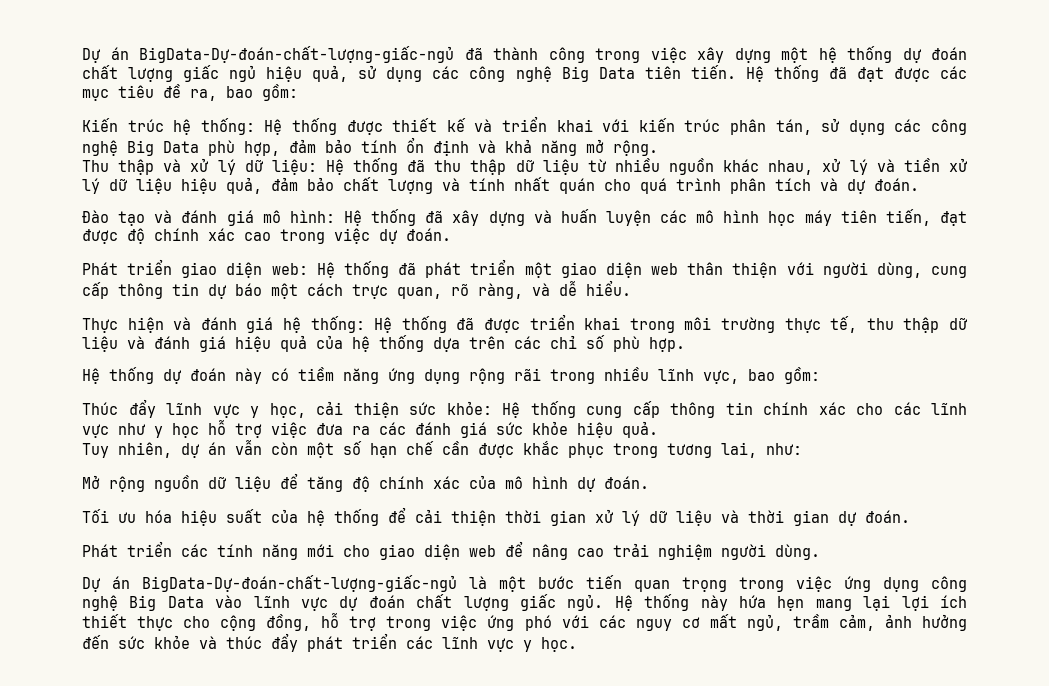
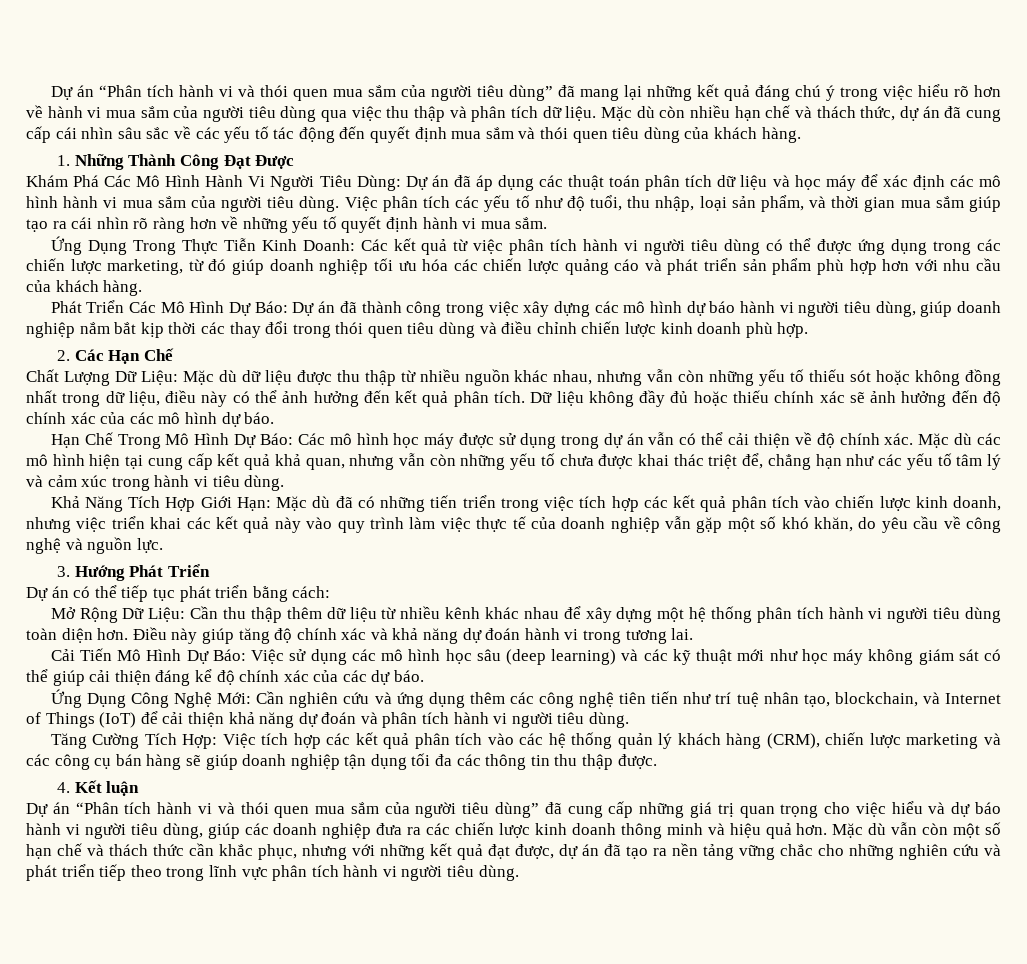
[82,46,454,63] Dự án BigData-Dự-đoán-chất-lượng-giấc-ngủ -> [50,84,1002,101] [26,105,1001,122] [26,126,801,143] [57,154,295,170] [26,174,1002,191] [26,195,1002,212] [26,216,548,233] [50,236,1002,255] [26,258,1002,275] [26,280,143,296] [50,300,336,316] Dự án “Phân tích hành vi và thói quen mua sắm của người tiêu dùng” đã mang lại những kết quả đáng chú ý trong việc hiểu rõ hơn về hành vi mua sắm của người tiêu dùng qua việc thu thập và phân tích dữ liệu. Mặc dù còn nhiều hạn chế và thách thức, dự án đã cung cấp cái nhìn sâu sắc về các yếu tố tác động đến quyết định mua sắm và thói quen tiêu dùng của khách hàng. // 1. Những Thành Công Đạt Được // Khám Phá Các Mô Hình Hành Vi Người Tiêu Dùng: Dự án đã áp dụng các thuật toán phân tích dữ liệu và học máy để xác định các mô hình hành vi mua sắm của người tiêu dùng. Việc phân tích các yếu tố như độ tuổi, thu nhập, loại sản phẩm, và thời gian mua sắm giúp tạo ra cái nhìn rõ ràng hơn về những yếu tố quyết định hành vi mua sắm. // Ứng Dụng Trong Thực Tiễn Kinh Doanh: Các kết quả từ việc phân tích hành vi người tiêu dùng có thể được ứng dụng trong các chiến lược marketing, từ đó giúp doanh nghiệp tối ưu hóa các chiến lược quảng cáo và phát triển sản phẩm phù hợp hơn với nhu cầu của khách hàng. // Phát Triển Các Mô Hình Dự Báo: Dự án
[781,46,967,63] [82,65,967,82] [82,84,298,101] [82,116,968,135] [82,137,658,156] [82,158,579,175] một hệ thống dự đoán chất lượng giấc ngủ hiệu quả, sử dụng các công nghệ Big Data tiên tiến. Hệ thống đã đạt được các mục tiêu đề ra, bao gồm: // Kiến trúc hệ thống: Hệ thống được thiết kế và triển khai với kiến trúc phân tán, sử dụng các công nghệ Big Data phù hợp, đảm bảo tính ổn định và khả năng mở rộng. // Thu thập và xử lý dữ liệu: Hệ thống đã thu thập dữ liệu -> [594,301,1001,317] [26,321,809,338] [57,348,174,364] [26,369,396,386] các mô hình dự báo hành vi người tiêu dùng, giúp doanh nghiệp nắm bắt kịp thời các thay đổi trong thói quen tiêu dùng và điều chỉnh chiến lược kinh doanh phù hợp. // 2. Các Hạn Chế // Chất Lượng Dữ Liệu: Mặc dù dữ liệu được thu thập
[822,158,968,175] [82,177,919,194] [82,209,967,226] [82,228,451,244] [82,259,967,278] [82,280,631,299] [82,314,968,333] [82,335,685,352] [82,367,820,384] [82,399,967,418] [82,420,658,438] [82,442,226,458] xử lý và tiền xử lý dữ liệu hiệu quả, đảm bảo chất lượng và tính nhất quán cho quá trình phân tích và dự đoán. // Đào tạo và đánh giá mô hình: Hệ thống đã xây dựng và huấn luyện các mô hình học máy tiên tiến, đạt được độ chính xác cao trong việc dự đoán. // Phát triển giao diện web: Hệ thống đã phát triển một giao diện web thân thiện với người dùng, cung cấp thông tin dự báo một cách trực quan, rõ ràng, và dễ hiểu. // Thực hiện và đánh giá hệ thống: Hệ thống đã được triển khai trong môi trường thực tế, thu thập dữ liệu và đánh giá hiệu quả của hệ thống dựa trên các chỉ số phù hợp. // Hệ thống dự đoán này có tiềm năng ứng dụng rộng rãi trong nhiều lĩnh vực, bao gồm: // Thúc đẩy lĩnh vực y học, cải thiện sức khỏe: Hệ thống cung cấp thông tin chính xác cho các lĩnh vực như y học hỗ trợ việc đưa ra các đánh giá sức khỏe hiệu quả. // Tuy nhiên, dự án -> [597,369,1001,386] [26,390,1002,407] [26,412,275,427] [50,432,1001,449] [26,453,1002,470] [26,475,285,491] [50,495,1001,512] [26,516,1001,533] [26,537,163,554] [57,564,210,581] [26,585,331,602] [50,606,1002,623] [26,627,694,644] [50,648,1001,665] [26,669,425,686] [50,689,1001,708] [26,711,630,728] [50,732,1002,749] [26,753,657,770] [57,780,140,796] [26,801,1002,818] [26,822,887,839] nhưng vẫn còn những yếu tố thiếu sót hoặc không đồng nhất trong dữ liệu, điều này có thể ảnh hưởng đến kết quả phân tích. Dữ liệu không đầy đủ hoặc thiếu chính xác sẽ ảnh hưởng đến độ chính xác của các mô hình dự báo. // Hạn Chế Trong Mô Hình Dự Báo: Các mô hình học máy được sử dụng trong dự án vẫn có thể cải thiện về độ chính xác. Mặc dù các mô hình hiện tại cung cấp kết quả khả quan, nhưng vẫn còn những yếu tố chưa được khai thác triệt để, chẳng hạn như các yếu tố tâm lý và cảm xúc trong hành vi tiêu dùng. // Khả Năng Tích Hợp Giới Hạn: Mặc dù đã có những tiến triển trong việc tích hợp các kết quả phân tích vào chiến lược kinh doanh, nhưng việc triển khai các kết quả này vào quy trình làm việc thực tế của doanh nghiệp vẫn gặp một số khó khăn, do yêu cầu về công nghệ và nguồn lực. // 3. Hướng Phát Triển // Dự án có thể tiếp tục phát triển bằng cách: // Mở Rộng Dữ Liệu: Cần thu thập thêm dữ liệu từ nhiều kênh khác nhau để xây dựng một hệ thống phân tích hành vi người tiêu dùng toàn diện hơn. Điều này giúp tăng độ chính xác và khả năng dự đoán hành vi trong tương lai. // Cải Tiến Mô Hình Dự Báo: Việc sử dụng các mô hình học sâu (deep learning) và các kỹ thuật mới như học máy không giám sát có thể giúp cải thiện đáng kể độ chính xác của các dự báo. // Ứng Dụng Công Nghệ Mới: Cần nghiên cứu và ứng dụng thêm các công nghệ tiên tiến như trí tuệ nhân tạo, blockchain, và Internet of Things (IoT) để cải thiện khả năng dự đoán và phân tích hành vi người tiêu dùng. // Tăng Cường Tích Hợp: Việc tích hợp các kết quả phân tích vào các hệ thống quản lý khách hàng (CRM), chiến lược marketing và các công cụ bán hàng sẽ giúp doanh nghiệp tận dụng tối đa các thông tin thu thập được. // 4. Kết luận // Dự án “Phân tích hành vi và thói quen mua sắm của người tiêu dùng” đã cung cấp những giá trị quan trọng cho việc hiểu và dự báo hành vi người tiêu dùng, giúp các doanh nghiệp đưa ra các chiến lược kinh doanh thông minh và hiệu quả hơn. Mặc dù
[442,440,802,458] [82,473,649,492] [82,507,910,526] [82,541,820,560] [82,575,967,592] [82,594,967,611] [82,613,967,631] [82,633,577,652] cần được khắc phục trong tương lai, như: // Mở rộng nguồn dữ liệu để tăng độ chính xác của mô hình dự đoán. // Tối ưu hóa hiệu suất của hệ thống để cải thiện thời gian xử lý dữ liệu và thời gian dự đoán. // Phát triển các tính năng mới cho giao diện web để nâng cao trải nghiệm người dùng. // Dự án BigData-Dự-đoán-chất-lượng-giấc-ngủ là một bước tiến quan trọng trong việc ứng dụng công nghệ Big Data vào lĩnh vực dự đoán chất lượng giấc ngủ. Hệ thống này hứa hẹn mang lại lợi ích thiết thực cho cộng đồng, hỗ trợ trong việc ứng phó với các nguy cơ mất ngủ, trầm cảm, ảnh hưởng đến sức khỏe và thúc đẩy phát triển các lĩnh vực y học. -> [87,843,1001,860] [26,864,519,881] và thách thức cần khắc phục, nhưng với những kết quả đạt được, dự án đã tạo ra nền tảng vững chắc cho những nghiên cứu và phát triển tiếp theo trong lĩnh vực phân tích hành vi người tiêu dùng.

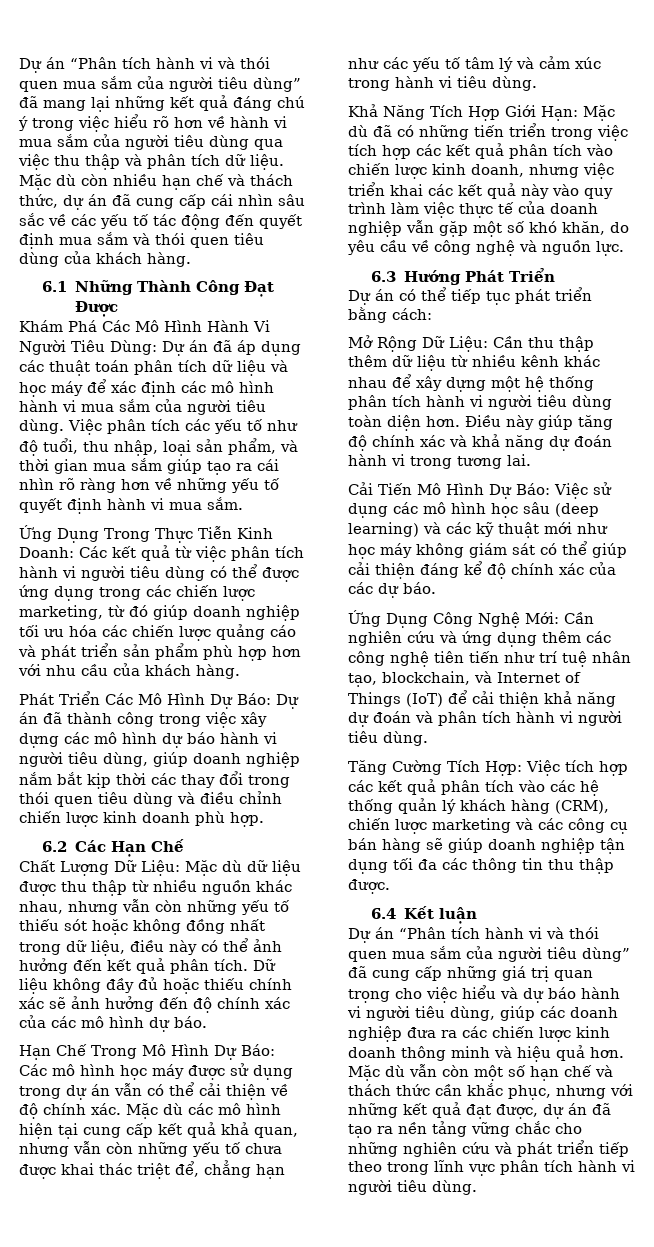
[57,155,71,166] 1. -> [42,281,68,292] 6.1
[57,350,71,361] 2. -> [42,841,68,852] 6.2
[57,566,71,577] 3. -> [371,271,397,282] 6.3
[57,782,71,793] 4. -> [371,908,397,919] 6.4

